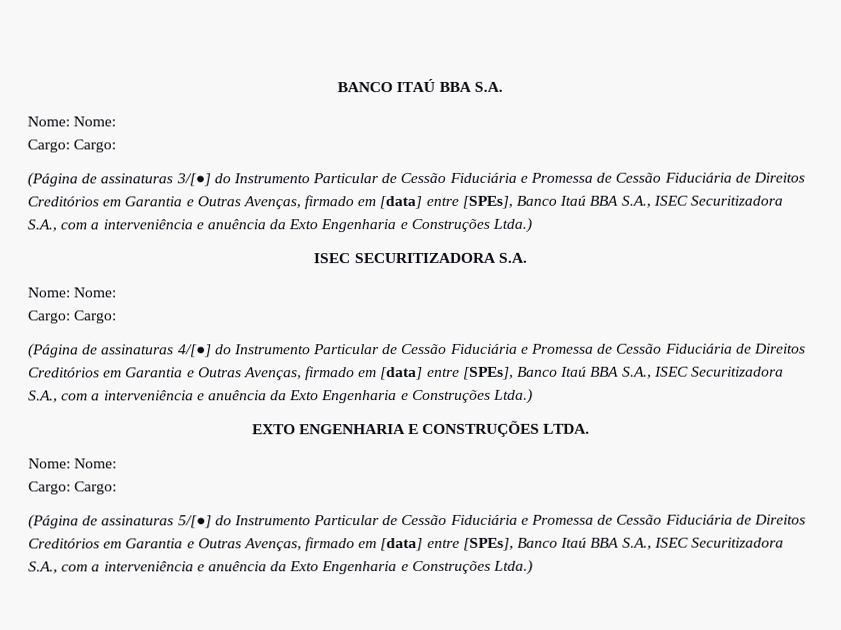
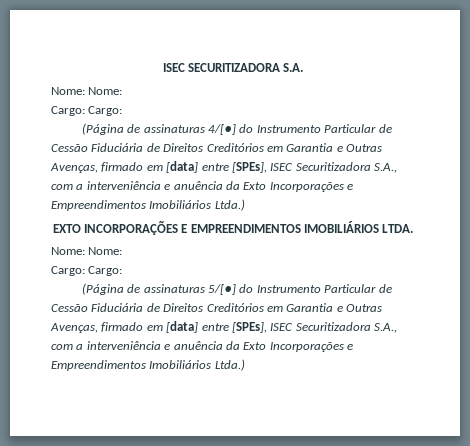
[337,78,503,93] [27,116,117,127] [27,139,117,153] [27,172,805,188] [27,195,783,210] [27,217,533,233] BANCO ITAÚ BBA S.A. // Nome: Nome: // Cargo: Cargo: // (Página de assinaturas 3/[●] do Instrumento Particular de Cessão Fiduciária e Promessa de Cessão Fiduciária de Direitos Creditórios em Garantia e Outras Avenças, firmado em [data] entre [SPEs], Banco Itaú BBA S.A., ISEC Securitizadora S.A., com a interveniência e anuência da Exto Engenharia e Construções Ltda.) // -> (162, 67) none
[520,343,733,354] e Promessa de Cessão Fiduciária -> (144, 147) none
[517,366,652,379] Banco Itaú BBA S.A., -> (267, 167) none
[321,388,534,404] [251,420,541,437] Engenharia e Construções Ltda.) // EXTO ENGENHARIA E CONSTRUÇÕES -> [269,182,353,192] [51,199,245,211] [52,220,380,235] Incorporações e Empreendimentos Imobiliários Ltda.) // EXTO INCORPORAÇÕES E EMPREENDIMENTOS IMOBILIÁRIOS
[520,514,733,525] e Promessa de Cessão Fiduciária -> (144, 307) none
[517,537,652,550] Banco Itaú BBA S.A., -> (267, 327) none
[321,560,491,575] Engenharia e Construções -> [269,342,353,352] [51,360,212,371] Incorporações e Empreendimentos Imobiliários

